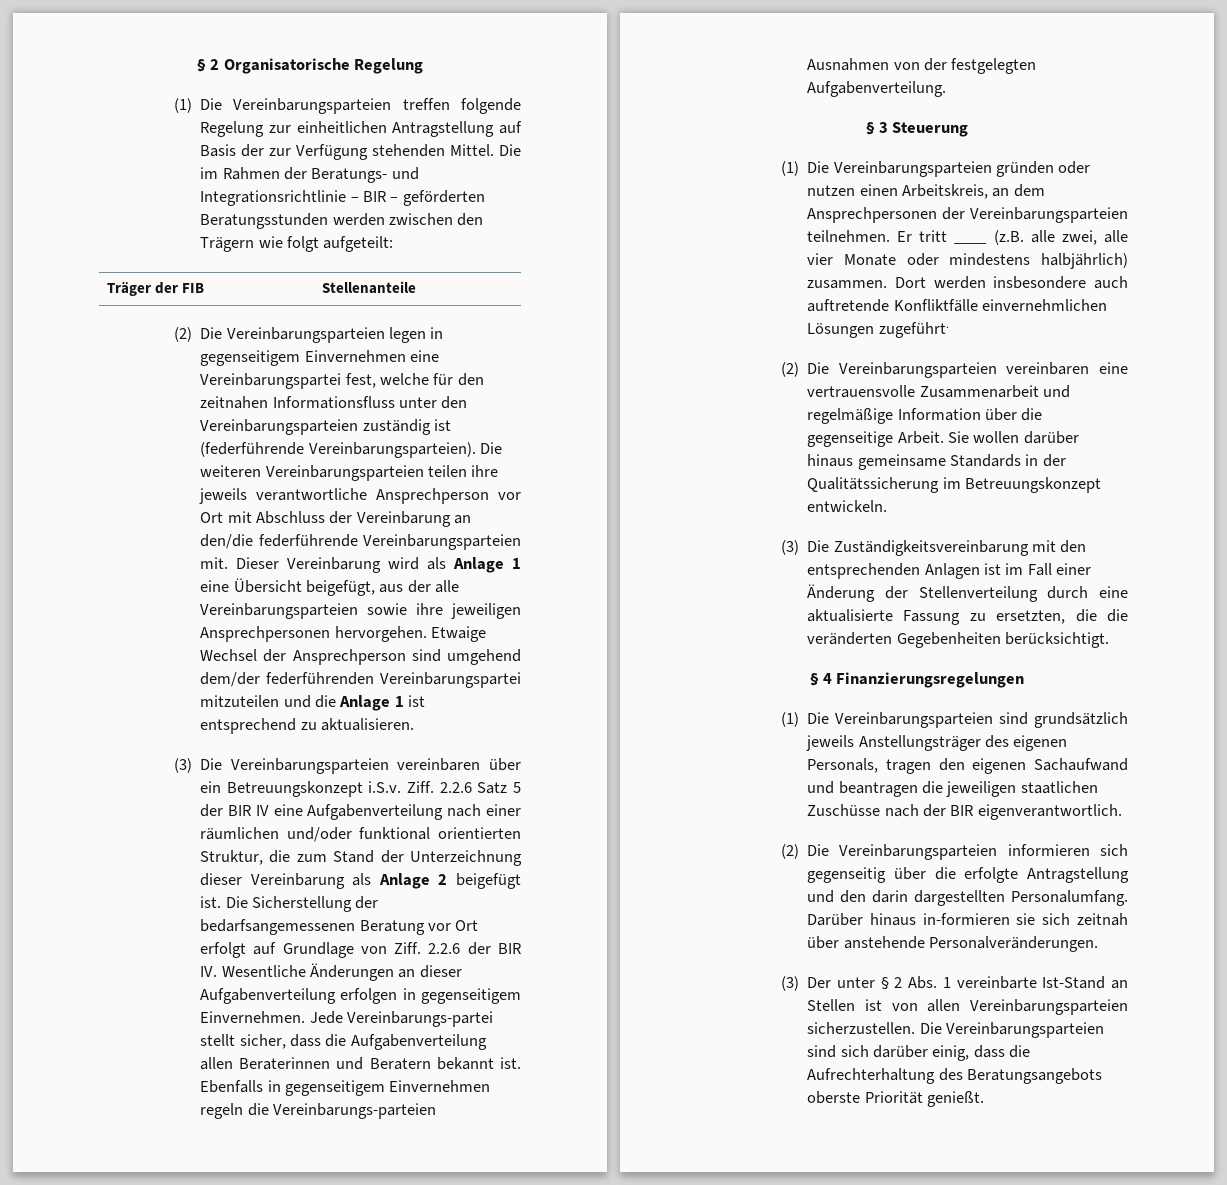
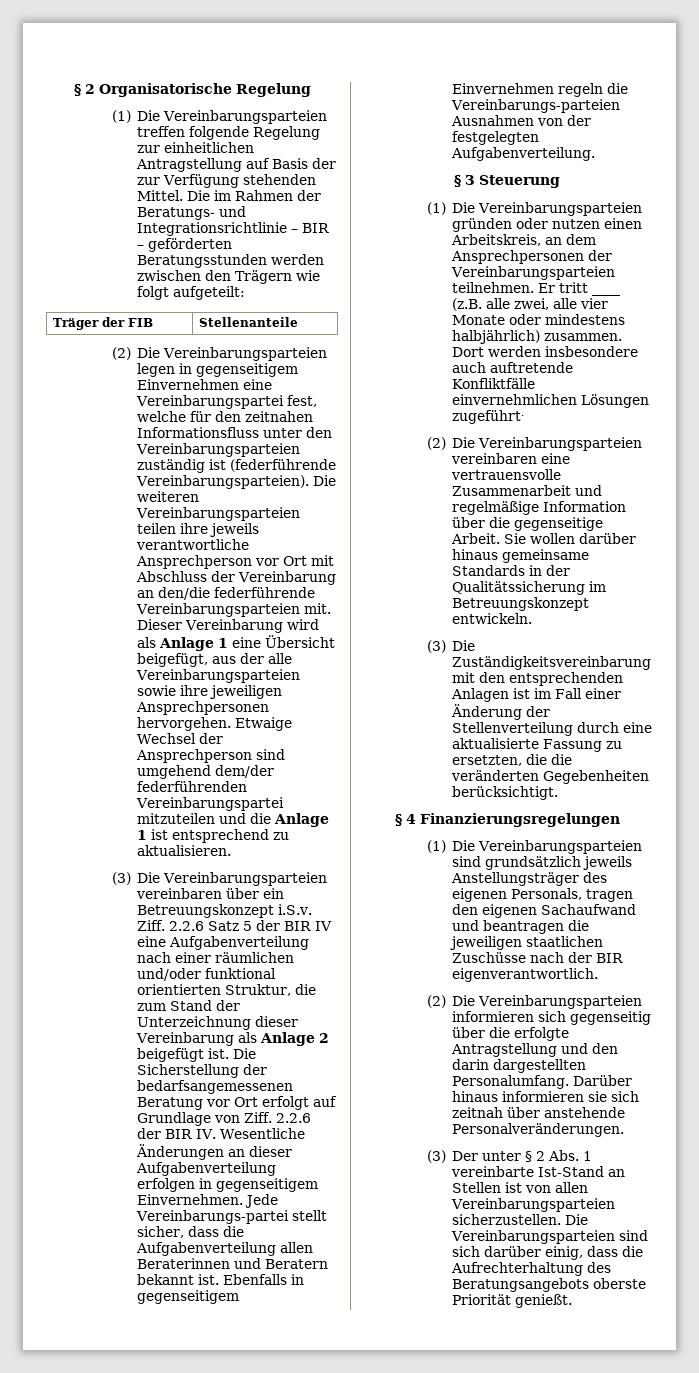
[922,913,1010,925] in-formieren -> [502,1091,585,1102] informieren

